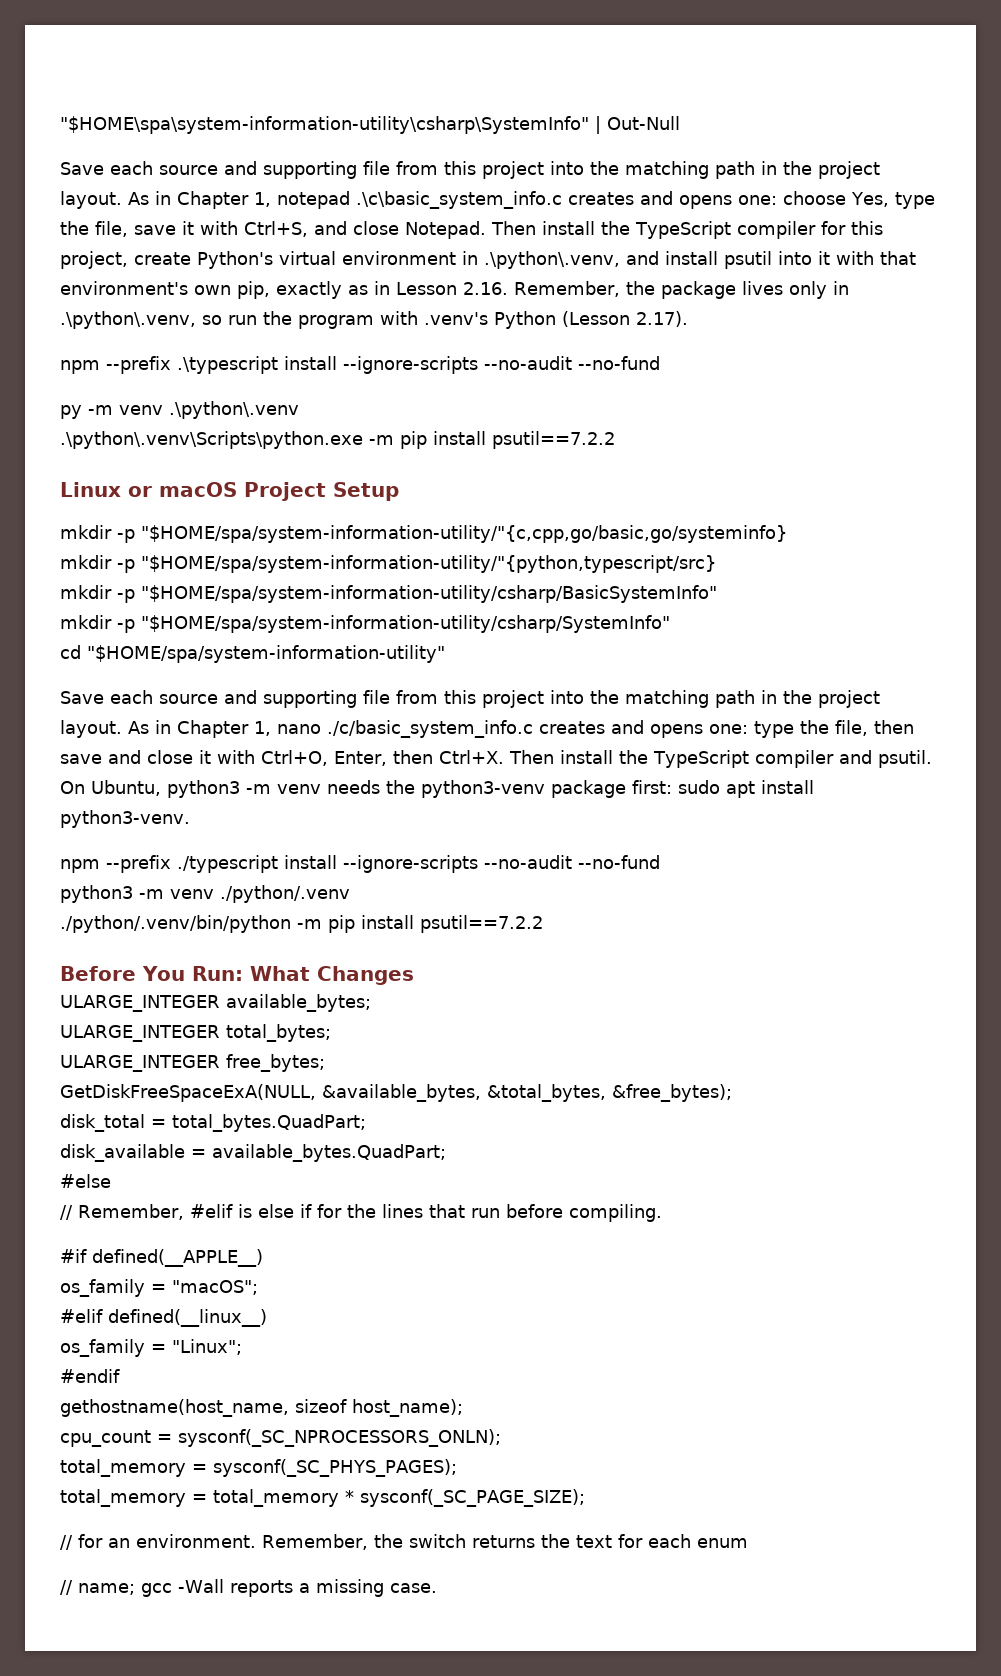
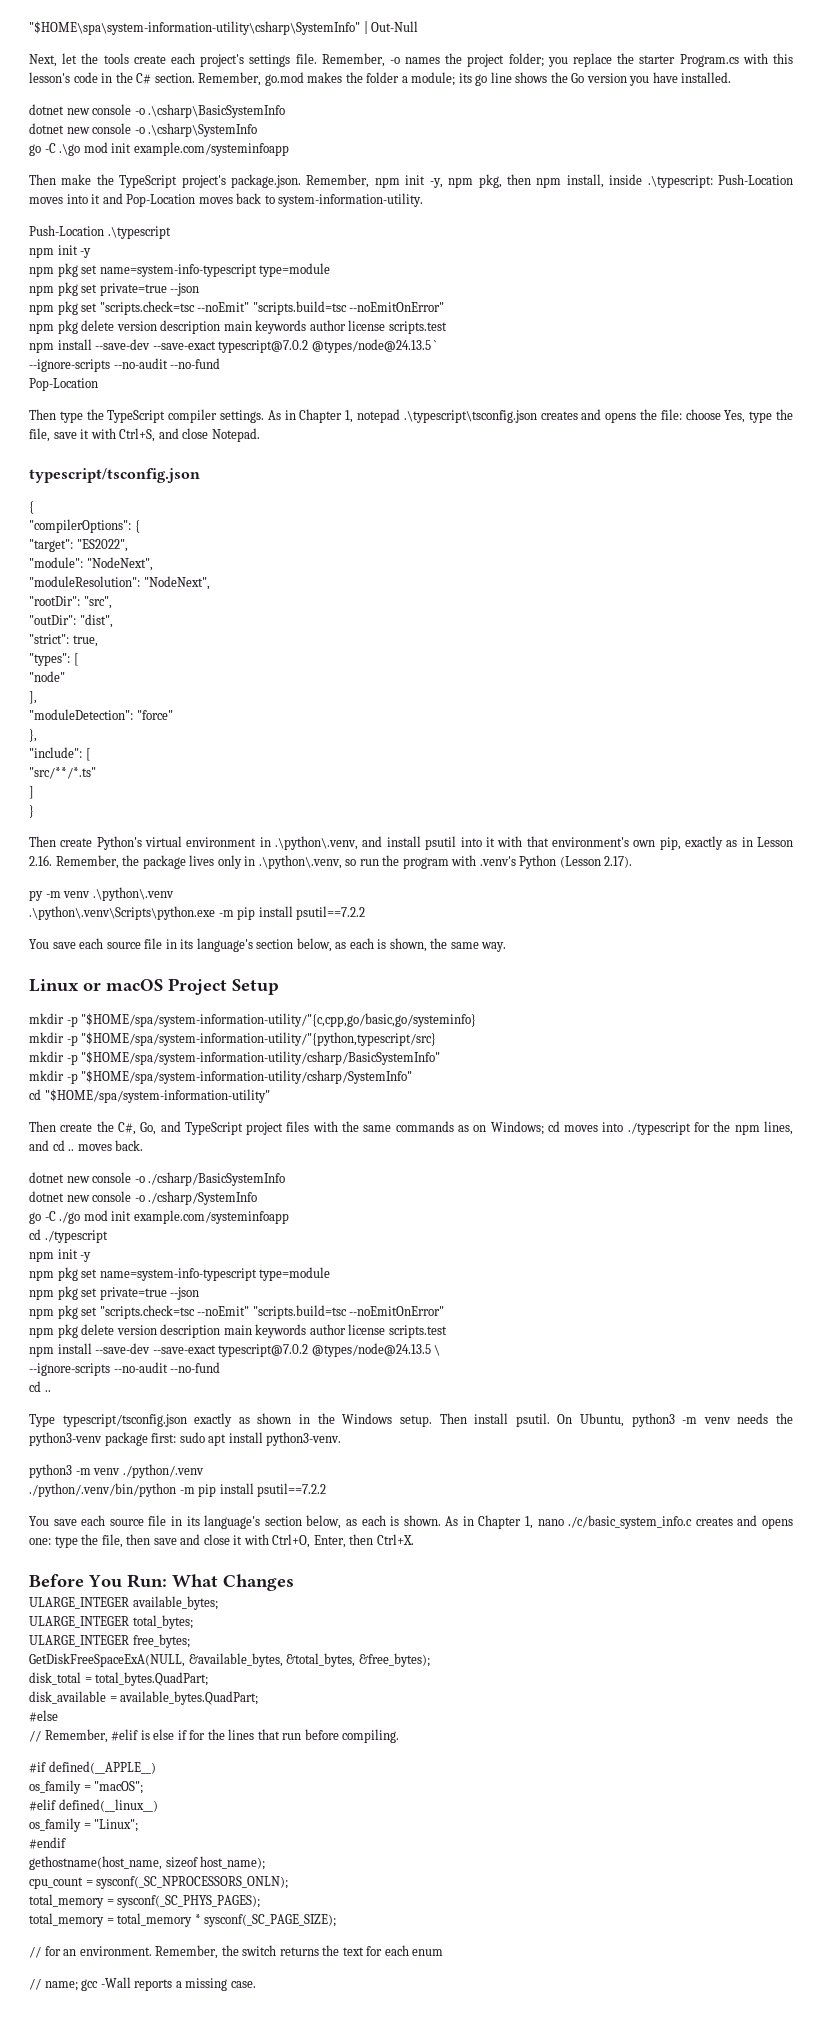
[60,161,880,179] [60,191,122,209] Save each source and supporting file from this project into the matching path in the project layout. -> [29,53,793,67] [29,72,732,86] [29,104,286,118] [29,123,258,137] [29,142,289,156] [29,174,793,188] [29,193,424,207] [29,225,171,239] [29,245,92,258] [29,263,331,277] [29,282,200,296] [29,301,445,315] [29,320,447,334] [29,339,437,353] [29,358,221,372] [29,378,98,391] [29,409,264,423] Next, let the tools create each project's settings file. Remember, -o names the project folder; you replace the starter Program.cs with this lesson's code in the C# section. Remember, go.mod makes the folder a module; its go line shows the Go version you have installed. // dotnet new console -o .\csharp\BasicSystemInfo // dotnet new console -o .\csharp\SystemInfo // go -C .\go mod init example.com/systeminfoapp // Then make the TypeScript project's package.json. Remember, npm init -y, npm pkg, then npm install, inside .\typescript: Push-Location moves into it and Pop-Location moves back to system-information-utility. // Push-Location .\typescript // npm init -y // npm pkg set name=system-info-typescript type=module // npm pkg set private=true --json // npm pkg set "scripts.check=tsc --noEmit" "scripts.build=tsc --noEmitOnError" // npm pkg delete version description main keywords author license scripts.test // npm install --save-dev --save-exact typescript@7.0.2 @types/node@24.13.5 ` // --ignore-scripts --no-audit --no-fund // Pop-Location // Then type the TypeScript compiler settings.
[356,191,777,209] .\c\basic_system_info.c creates and opens one: -> [403,409,682,423] .\typescript\tsconfig.json creates and opens the file:
[491,221,883,239] [60,251,128,269] Then install the TypeScript compiler for this project, -> [29,468,200,483] [29,501,34,514] [29,519,140,533] [29,539,128,552] [29,557,153,571] [29,576,210,590] [29,596,112,609] [29,614,113,628] [29,634,98,647] [29,653,79,666] [29,671,65,682] [29,691,37,704] [29,709,173,720] [29,729,37,742] [29,747,91,761] [29,767,96,779] [29,786,34,799] [29,805,34,818] [29,836,56,847] // typescript/tsconfig.json // { // "compilerOptions": { // "target": "ES2022", // "module": "NodeNext", // "moduleResolution": "NodeNext", // "rootDir": "src", // "outDir": "dist", // "strict": true, // "types": [ // "node" // ], // "moduleDetection": "force" // }, // "include": [ // "src/**/*.ts" // ] // } // Then
[60,356,660,374] // npm --prefix .\typescript install --ignore-scripts --no-audit --no-fund -> (633, 862) none
(615, 440) none -> [29,938,507,952] // You save each source file in its language's section below, as each is shown, the same way.
[60,690,880,708] [60,720,122,738] Save each source and supporting file from this project into the matching path in the project layout. -> [29,1121,794,1135] [29,1140,144,1151] [29,1172,286,1186] [29,1191,258,1205] [29,1210,289,1224] [29,1229,108,1243] [29,1249,92,1262] [29,1267,331,1281] [29,1286,200,1300] [29,1305,445,1319] [29,1324,447,1338] [29,1343,441,1357] [29,1362,221,1376] [29,1381,51,1392] [29,1413,793,1427] [29,1432,342,1446] [29,1464,204,1478] [29,1483,327,1497] [29,1515,441,1529] Then create the C#, Go, and TypeScript project files with the same commands as on Windows; cd moves into ./typescript for the npm lines, and cd .. moves back. // dotnet new console -o ./csharp/BasicSystemInfo // dotnet new console -o ./csharp/SystemInfo // go -C ./go mod init example.com/systeminfoapp // cd ./typescript // npm init -y // npm pkg set name=system-info-typescript type=module // npm pkg set private=true --json // npm pkg set "scripts.check=tsc --noEmit" "scripts.build=tsc --noEmitOnError" // npm pkg delete version description main keywords author license scripts.test // npm install --save-dev --save-exact typescript@7.0.2 @types/node@24.13.5 \ // --ignore-scripts --no-audit --no-fund // cd .. // Type typescript/tsconfig.json exactly as shown in the Windows setup. Then install psutil. On Ubuntu, python3 -m venv needs the python3-venv package first: sudo apt install python3-venv. // python3 -m venv ./python/.venv // ./python/.venv/bin/python -m pip install psutil==7.2.2 // You save each source file in its language's section below, as each is shown.
[509,750,932,768] [60,780,814,798] [60,810,190,828] [60,855,660,873] [60,885,350,903] [60,915,543,933] Then install the TypeScript compiler and psutil. On Ubuntu, python3 -m venv needs the python3-venv package first: sudo apt install python3-venv. // npm --prefix ./typescript install --ignore-scripts --no-audit --no-fund // python3 -m venv ./python/.venv // ./python/.venv/bin/python -m pip install psutil==7.2.2 -> (414, 1539) none

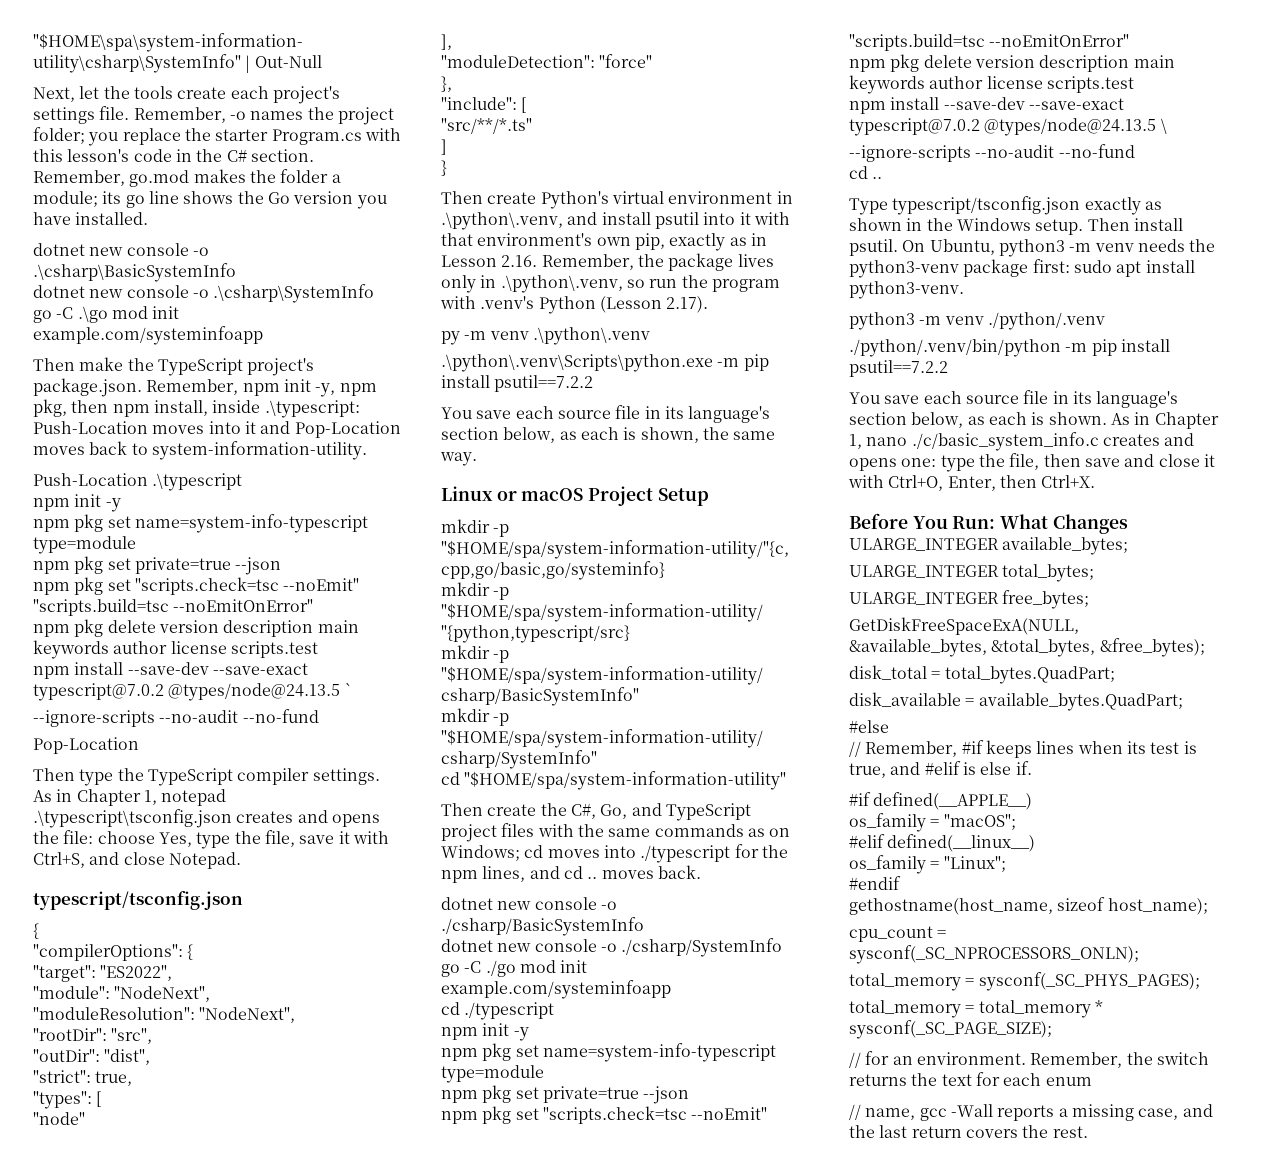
[111,1729,400,1743] #elif is else if for the lines that run before compiling. -> [961,740,1197,758] [849,761,1032,778] #if keeps lines when its test is true, and #elif is else if.
[44,1981,78,1991] name; -> [865,1108,916,1120] name,
[230,1981,256,1988] case. -> [1138,1104,1213,1120] [849,1125,1088,1138] case, and the last return covers the rest.

